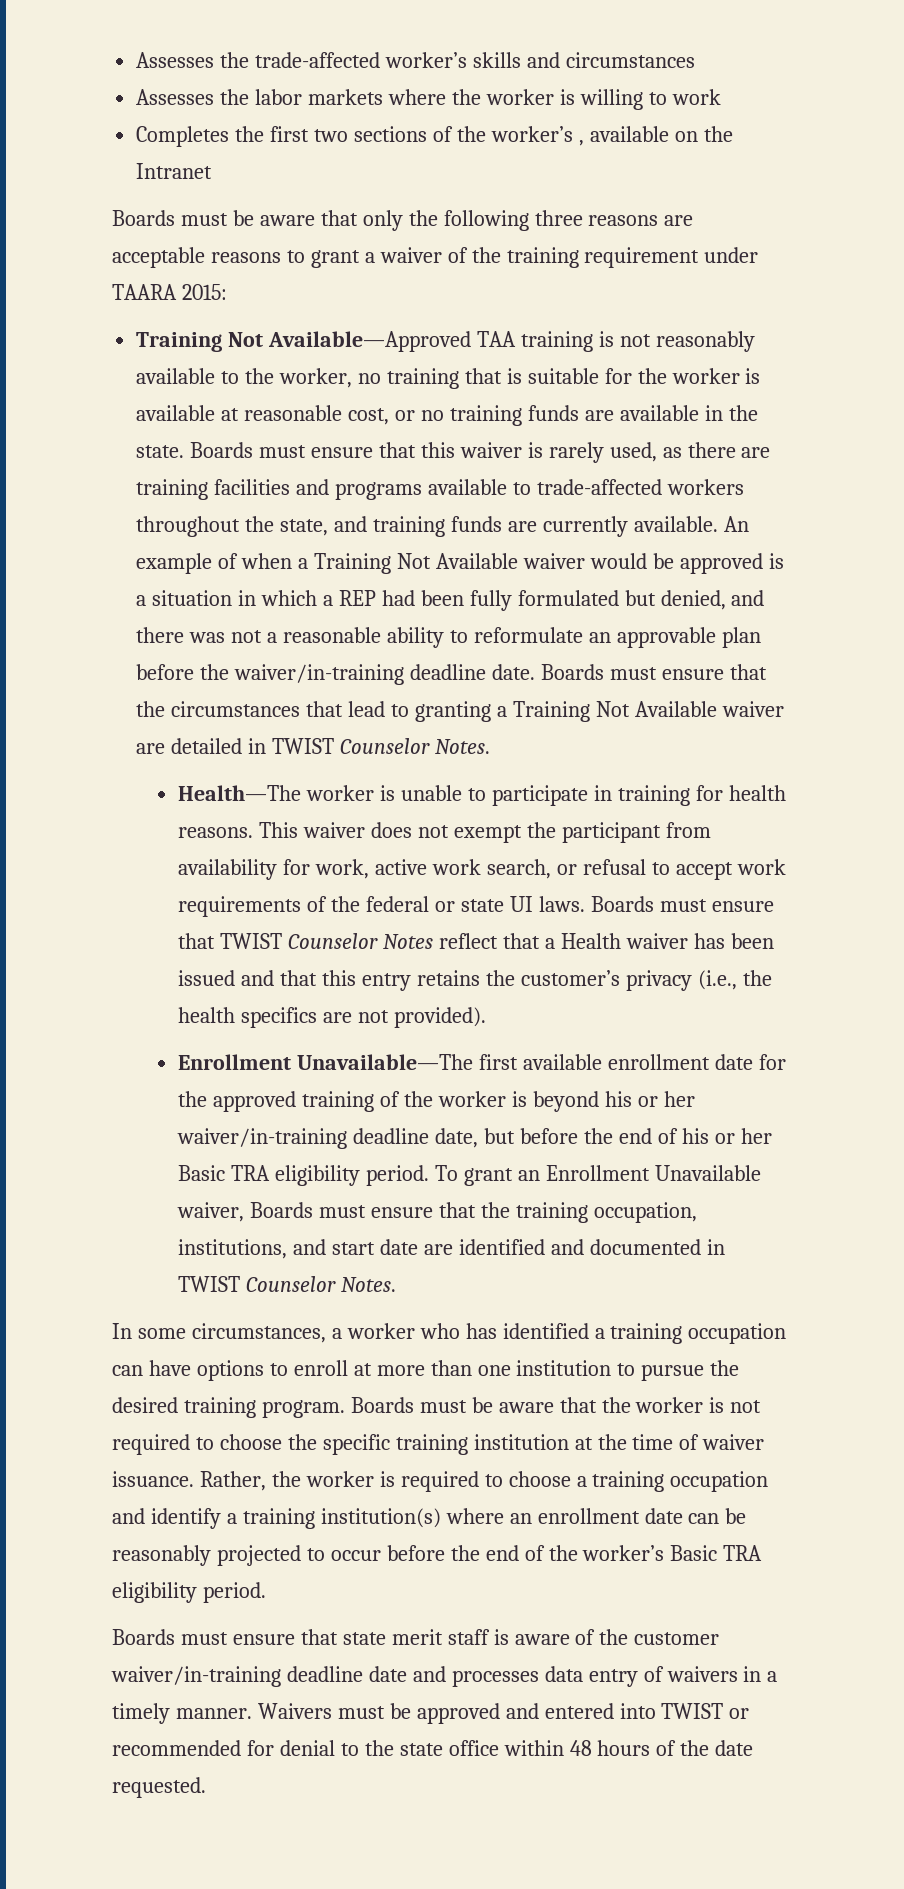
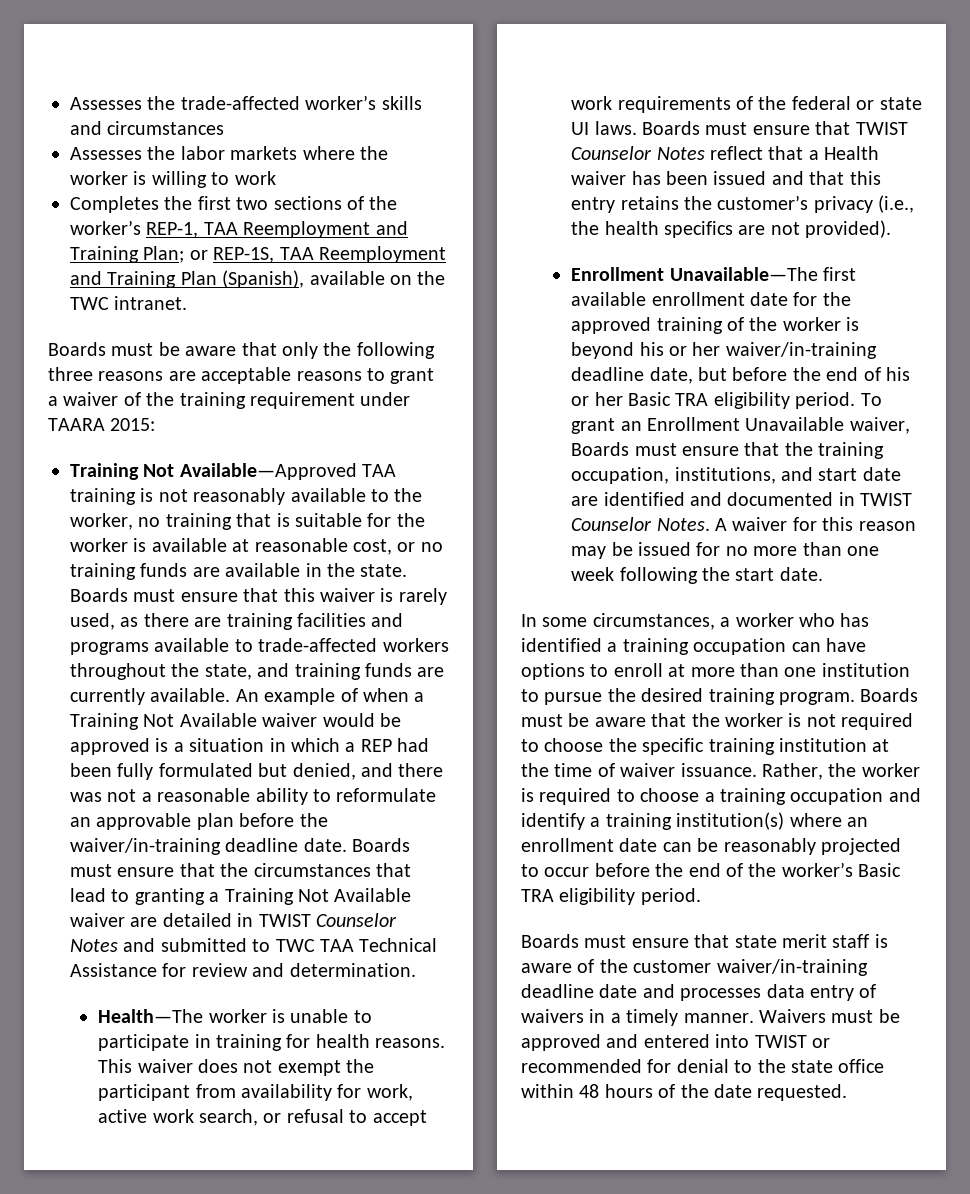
[578,140,584,146] , -> [146,221,408,238] [70,246,446,263] [70,270,305,288] REP-1, TAA Reemployment and Training Plan; or REP-1S, TAA Reemployment and Training Plan (Spanish),
[136,163,213,179] Intranet -> [70,296,188,310] TWC intranet.
[434,739,490,754] Notes. -> [70,938,438,952] [70,963,416,977] Notes and submitted to TWC TAA Technical Assistance for review and determination.
(397, 1284) none -> [715,517,916,531] [571,542,880,559] [571,567,823,584] A waiver for this reason may be issued for no more than one week following the start date.

